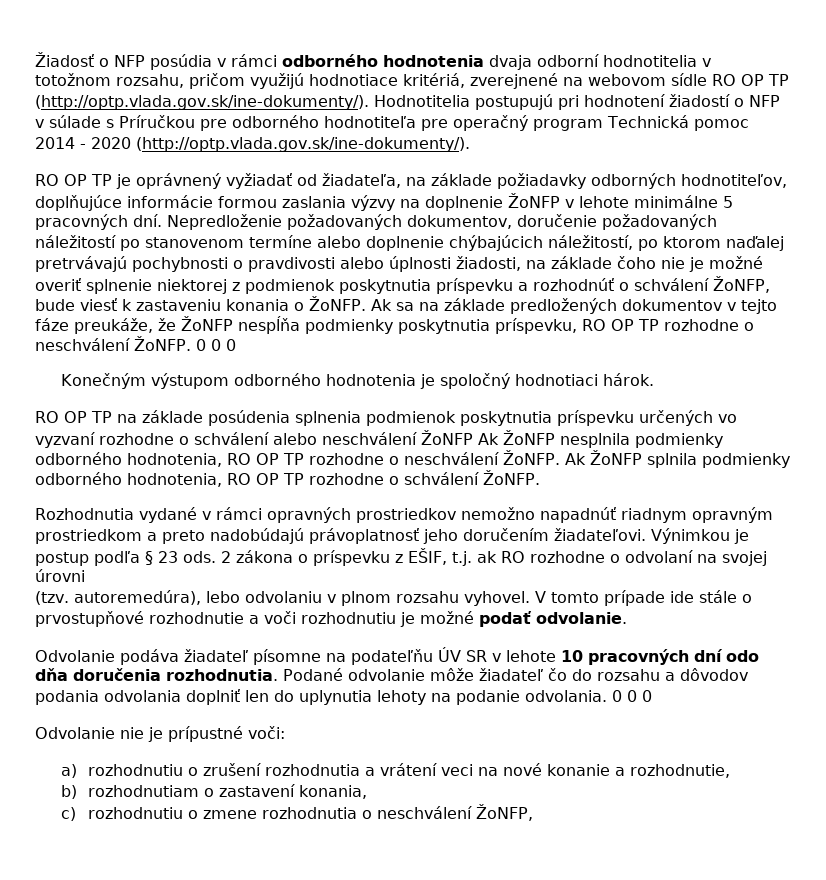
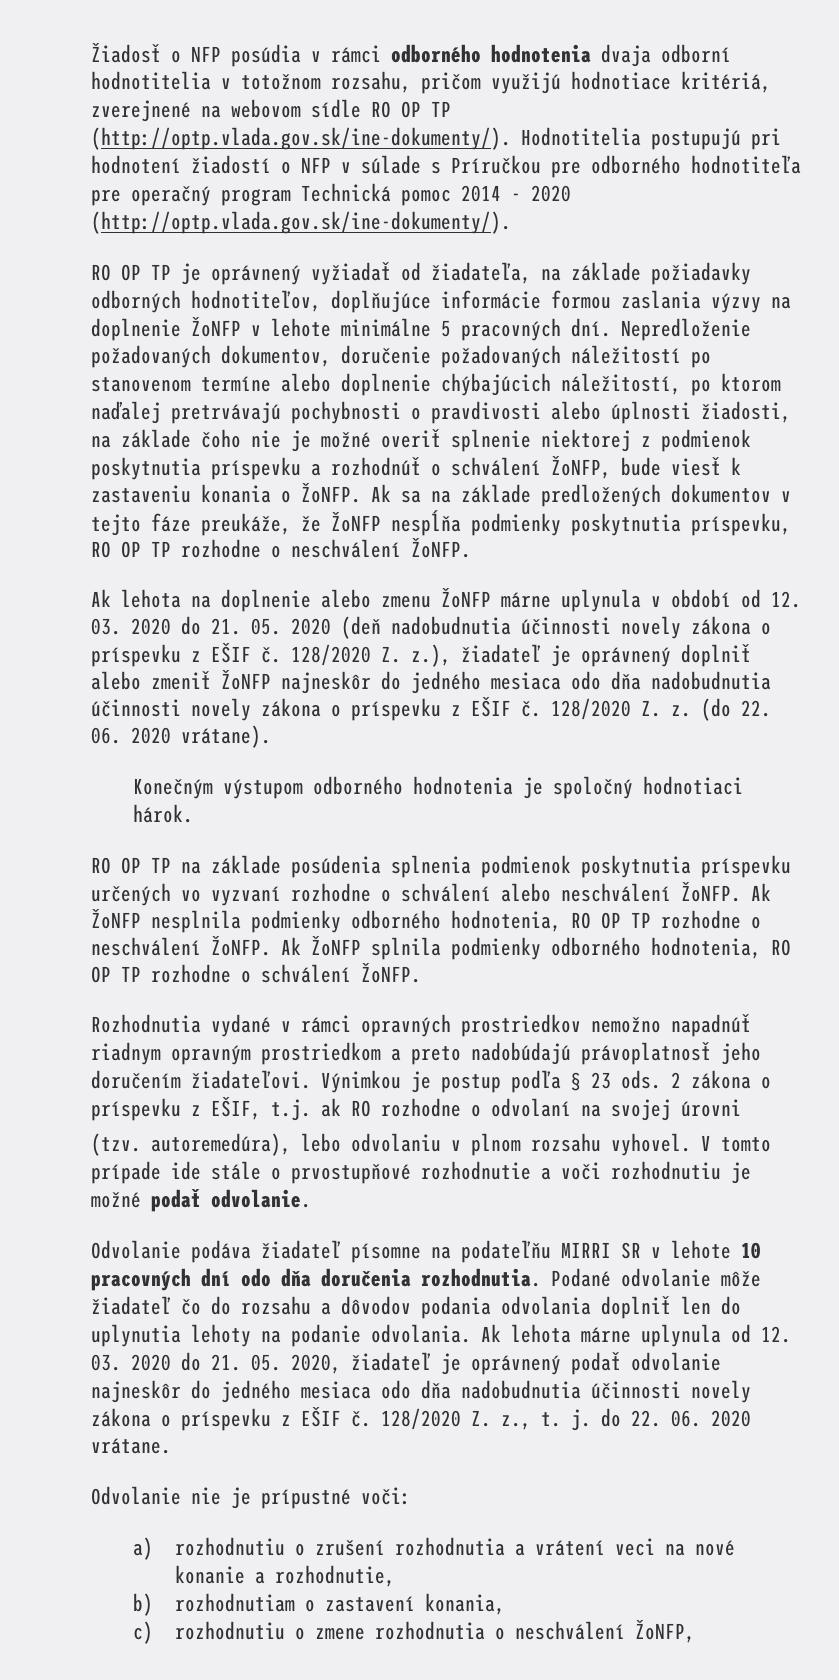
[195,339,236,351] 0 0 0 -> [91,588,801,612] [91,616,771,639] [91,643,751,667] [91,670,771,694] [91,697,771,721] [91,725,271,748] // Ak lehota na doplnenie alebo zmenu ŽoNFP márne uplynula v období od 12. 03. 2020 do 21. 05. 2020 (deň nadobudnutia účinnosti novely zákona o príspevku z EŠIF č. 128/2020 Z. z.), žiadateľ je oprávnený doplniť alebo zmeniť ŽoNFP najneskôr do jedného mesiaca odo dňa nadobudnutia účinnosti novely zákona o príspevku z EŠIF č. 128/2020 Z. z. (do 22. 06. 2020 vrátane).
[421,430,473,445] ŽoNFP -> [681,882,741,902] ŽoNFP.
[438,647,461,662] ÚV -> [561,1242,611,1258] MIRRI
[612,690,652,702] 0 0 0 -> [481,1324,791,1347] [91,1352,721,1375] [91,1380,751,1403] [91,1407,751,1431] [91,1438,171,1454] Ak lehota márne uplynula od 12. 03. 2020 do 21. 05. 2020, žiadateľ je oprávnený podať odvolanie najneskôr do jedného mesiaca odo dňa nadobudnutia účinnosti novely zákona o príspevku z EŠIF č. 128/2020 Z. z., t. j. do 22. 06. 2020 vrátane.

